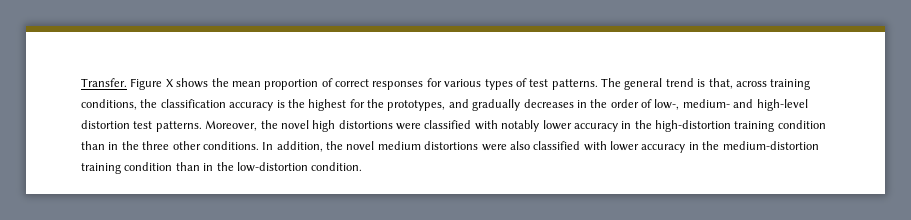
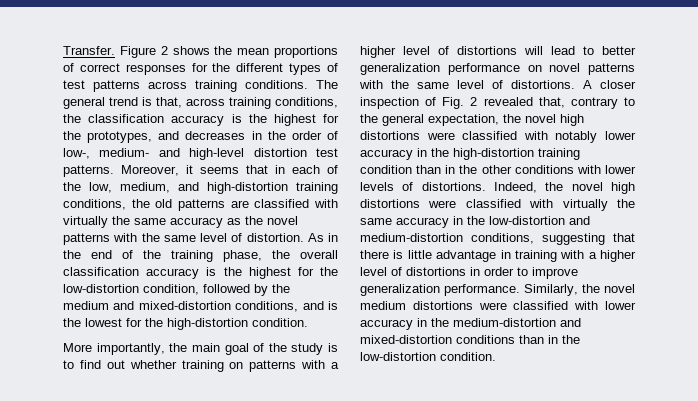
[165,79,174,87] X -> [160,46,168,55] 2
[264,79,319,90] proportion -> [274,46,338,58] proportions
[444,79,482,87] various -> [212,63,284,72] the different
[551,79,598,90] patterns. -> [93,80,308,92] patterns across training conditions.
[472,99,521,111] gradually -> (180, 135) none
(258, 125) none -> [186,165,338,174] [63,182,338,194] [63,199,338,211] [63,216,298,228] [63,233,338,245] [63,250,338,262] [63,267,338,279] [63,284,290,296] [63,301,338,312] [63,318,308,330] [63,343,338,355] [63,360,339,372] [360,46,636,58] [360,63,635,75] [359,80,636,89] [360,97,635,109] [360,114,499,126] it seems that in each of the low, medium, and high-distortion training conditions, the old patterns are classified with virtually the same accuracy as the novel patterns with the same level of distortion. As in the end of the training phase, the overall classification accuracy is the highest for the low-distortion condition, followed by the medium and mixed-distortion conditions, and is the lowest for the high-distortion condition. // More importantly, the main goal of the study is to find out whether training on patterns with a higher level of distortions will lead to better generalization performance on novel patterns with the same level of distortions. A closer inspection of Fig. 2 revealed that, contrary to the general expectation,
[142,141,323,152] three other conditions. In addition, -> [481,165,636,174] [360,182,635,194] [360,199,635,211] [360,216,590,228] [360,233,635,245] [360,250,636,262] [360,267,578,279] [360,284,578,296] other conditions with lower levels of distortions. Indeed, the novel high distortions were classified with virtually the same accuracy in the low-distortion and medium-distortion conditions, suggesting that there is little advantage in training with a higher level of distortions in order to improve generalization performance. Similarly,
[509,141,530,150] also -> (507, 306) none
[81,162,173,174] training condition -> [560,318,581,327] [360,335,515,344] and mixed-distortion conditions

